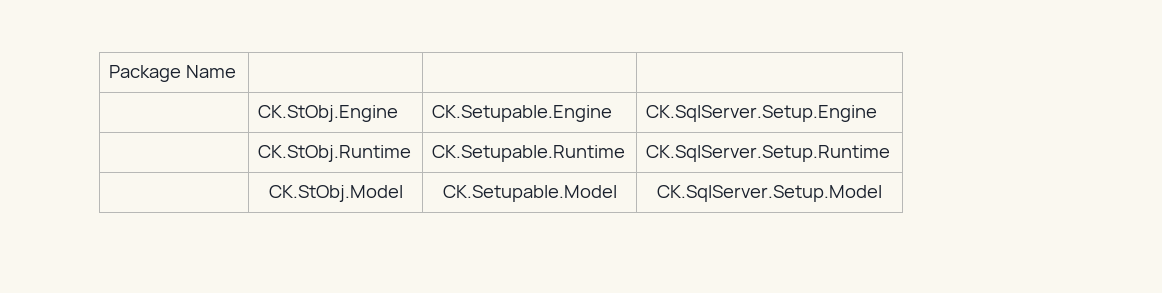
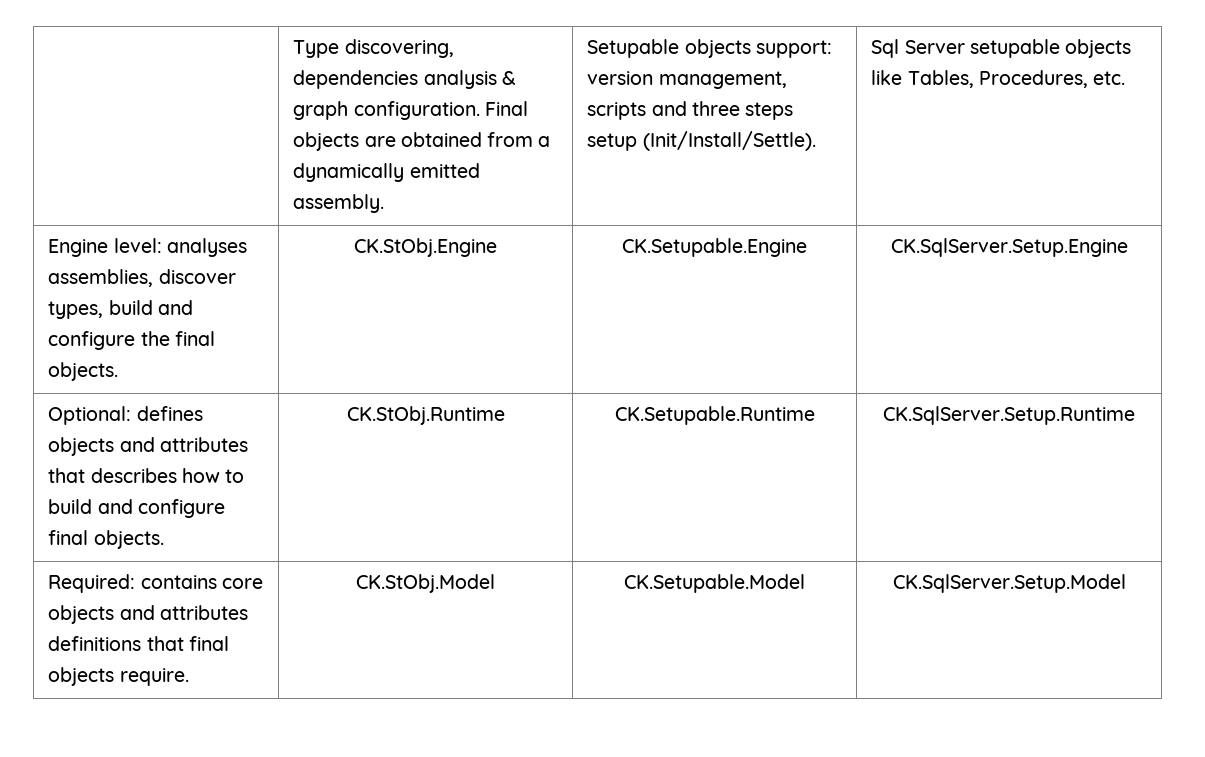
[109,65,237,82] [258,105,399,122] [432,105,613,122] [646,105,878,122] [258,145,412,162] [432,145,626,162] [646,145,891,162] Package Name | | | // | CK.StObj.Engine | CK.Setupable.Engine | CK.SqlServer.Setup.Engine // | CK.StObj.Runtime | CK.Setupable.Runtime | CK.SqlServer.Setup.Runtime // -> [293,39,454,58] [293,70,516,89] [293,101,528,120] [293,132,551,151] [293,163,480,182] [293,194,385,213] [587,39,832,58] [587,71,787,89] [587,101,794,120] [587,131,816,151] [871,39,1132,58] [871,70,1126,88] [48,238,247,257] [48,269,236,287] [48,300,193,319] [48,331,215,350] [48,362,119,381] [354,238,497,257] [622,238,807,257] [890,238,1128,257] [48,406,203,425] [48,437,248,456] [48,468,245,483] [48,499,225,518] [48,530,164,549] [346,406,505,425] [614,406,815,425] [883,406,1135,425] [48,574,263,593] [48,605,248,624] [48,636,229,651] [48,667,189,686] | Type discovering, dependencies analysis & graph configuration. Final objects are obtained from a dynamically emitted assembly. | Setupable objects support: version management, scripts and three steps setup (Init/Install/Settle). | Sql Server setupable objects like Tables, Procedures, etc. // Engine level: analyses assemblies, discover types, build and configure the final objects. | CK.StObj.Engine | CK.Setupable.Engine | CK.SqlServer.Setup.Engine // Optional: defines objects and attributes that describes how to build and configure final objects. | CK.StObj.Runtime | CK.Setupable.Runtime | CK.SqlServer.Setup.Runtime // Required: contains core objects and attributes definitions that final objects require.

